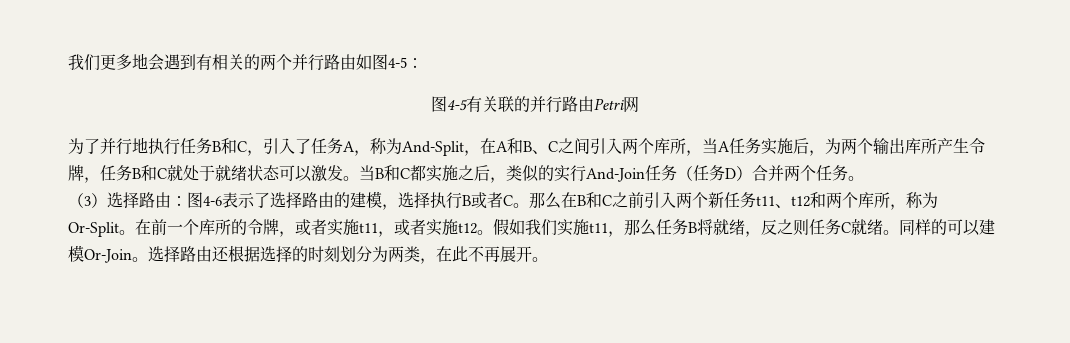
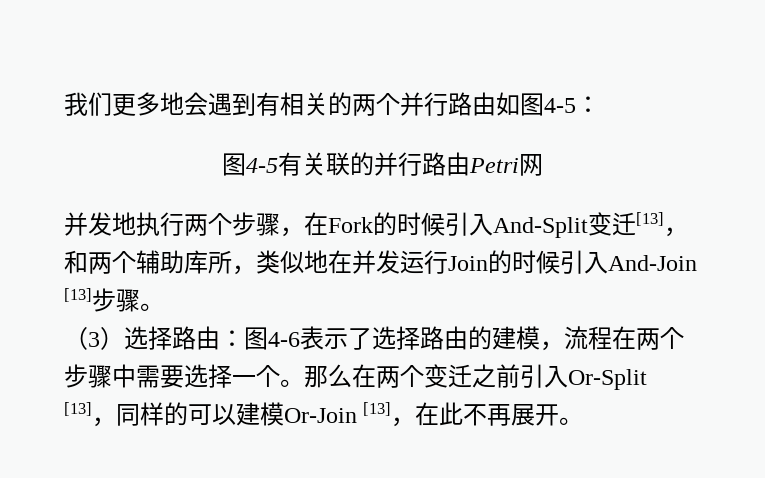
[68,137,985,156] [68,165,848,183] 为了并行地执行任务B和C，引入了任务A，称为And-Split，在A和B、C之间引入两个库所，当A任务实施后，为两个输出库所产生令牌，任务B和C就处于就绪状态可以激发。当B和C都实施之后，类似的实行And-Join任务（任务D）合并两个任务 -> [64,212,664,238] [664,227,688,237] [64,250,697,275] [64,288,140,312] 并发地执行两个步骤，在Fork的时候引入And-Split变迁[13]，和两个辅助库所，类似地在并发运行Join的时候引入And-Join [13]步骤
[398,192,938,210] [68,219,899,237] 选择执行B或者C。那么在B和C之前引入两个新任务t11、t12和两个库所，称为Or-Split。在前一个库所的令牌，或者实施t11，或者实施t12。假如我们实施t11，那么任务B将就绪，反之则任务C就绪。 -> [564,326,684,350] [64,364,647,390] [64,402,92,416] [92,417,116,427] 流程在两个步骤中需要选择一个。那么在两个变迁之前引入Or-Split [13]，
[132,245,420,263] 。选择路由还根据选择的时刻划分为两类 -> [363,402,392,416] [13]

